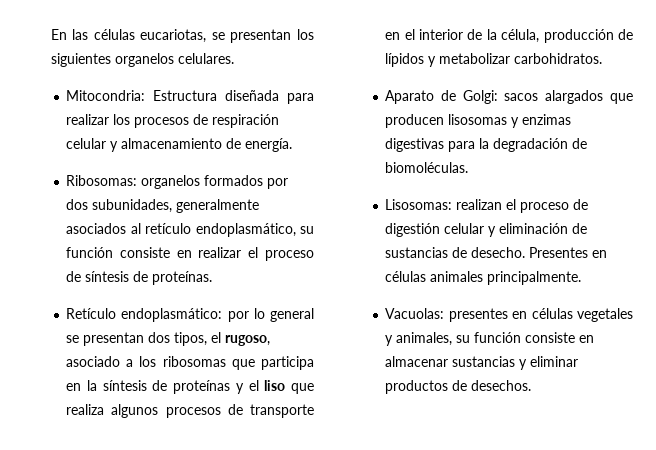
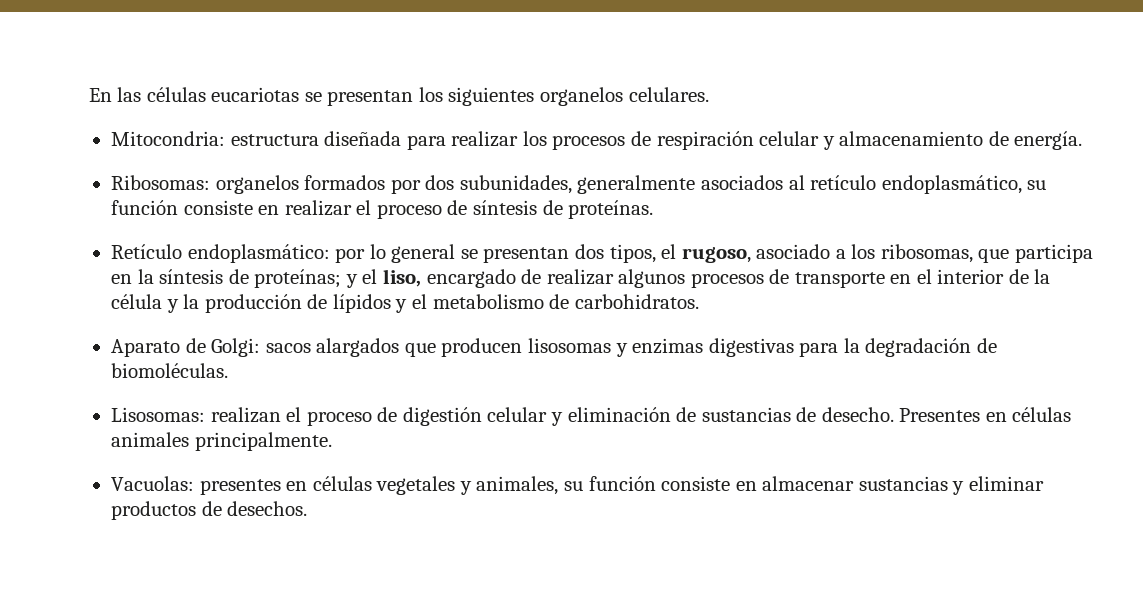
[140,29,207,43] eucariotas, -> [211,87,300,102] eucariotas
[153,90,218,101] Estructura -> [230,134,319,146] estructura
[162,356,226,367] ribosomas -> [880,244,973,263] ribosomas,
[173,380,314,394] [66,404,105,415] proteínas y el liso que realiza -> [254,269,614,288] proteínas; y el liso, encargado de realizar
[501,29,540,43] célula, -> [111,294,200,313] célula y la
[439,53,511,64] metabolizar -> [412,294,570,309] el metabolismo de

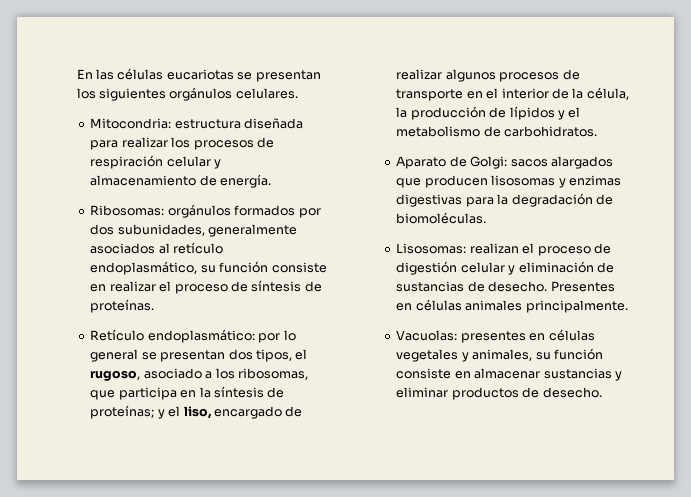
[540,87,624,106] organelos -> [169,87,233,101] orgánulos
[215,175,299,194] organelos -> [167,204,231,218] orgánulos
[111,294,179,313] célula y -> [586,87,629,100] célula,
[227,501,308,516] desechos. -> [542,387,602,398] desecho.

